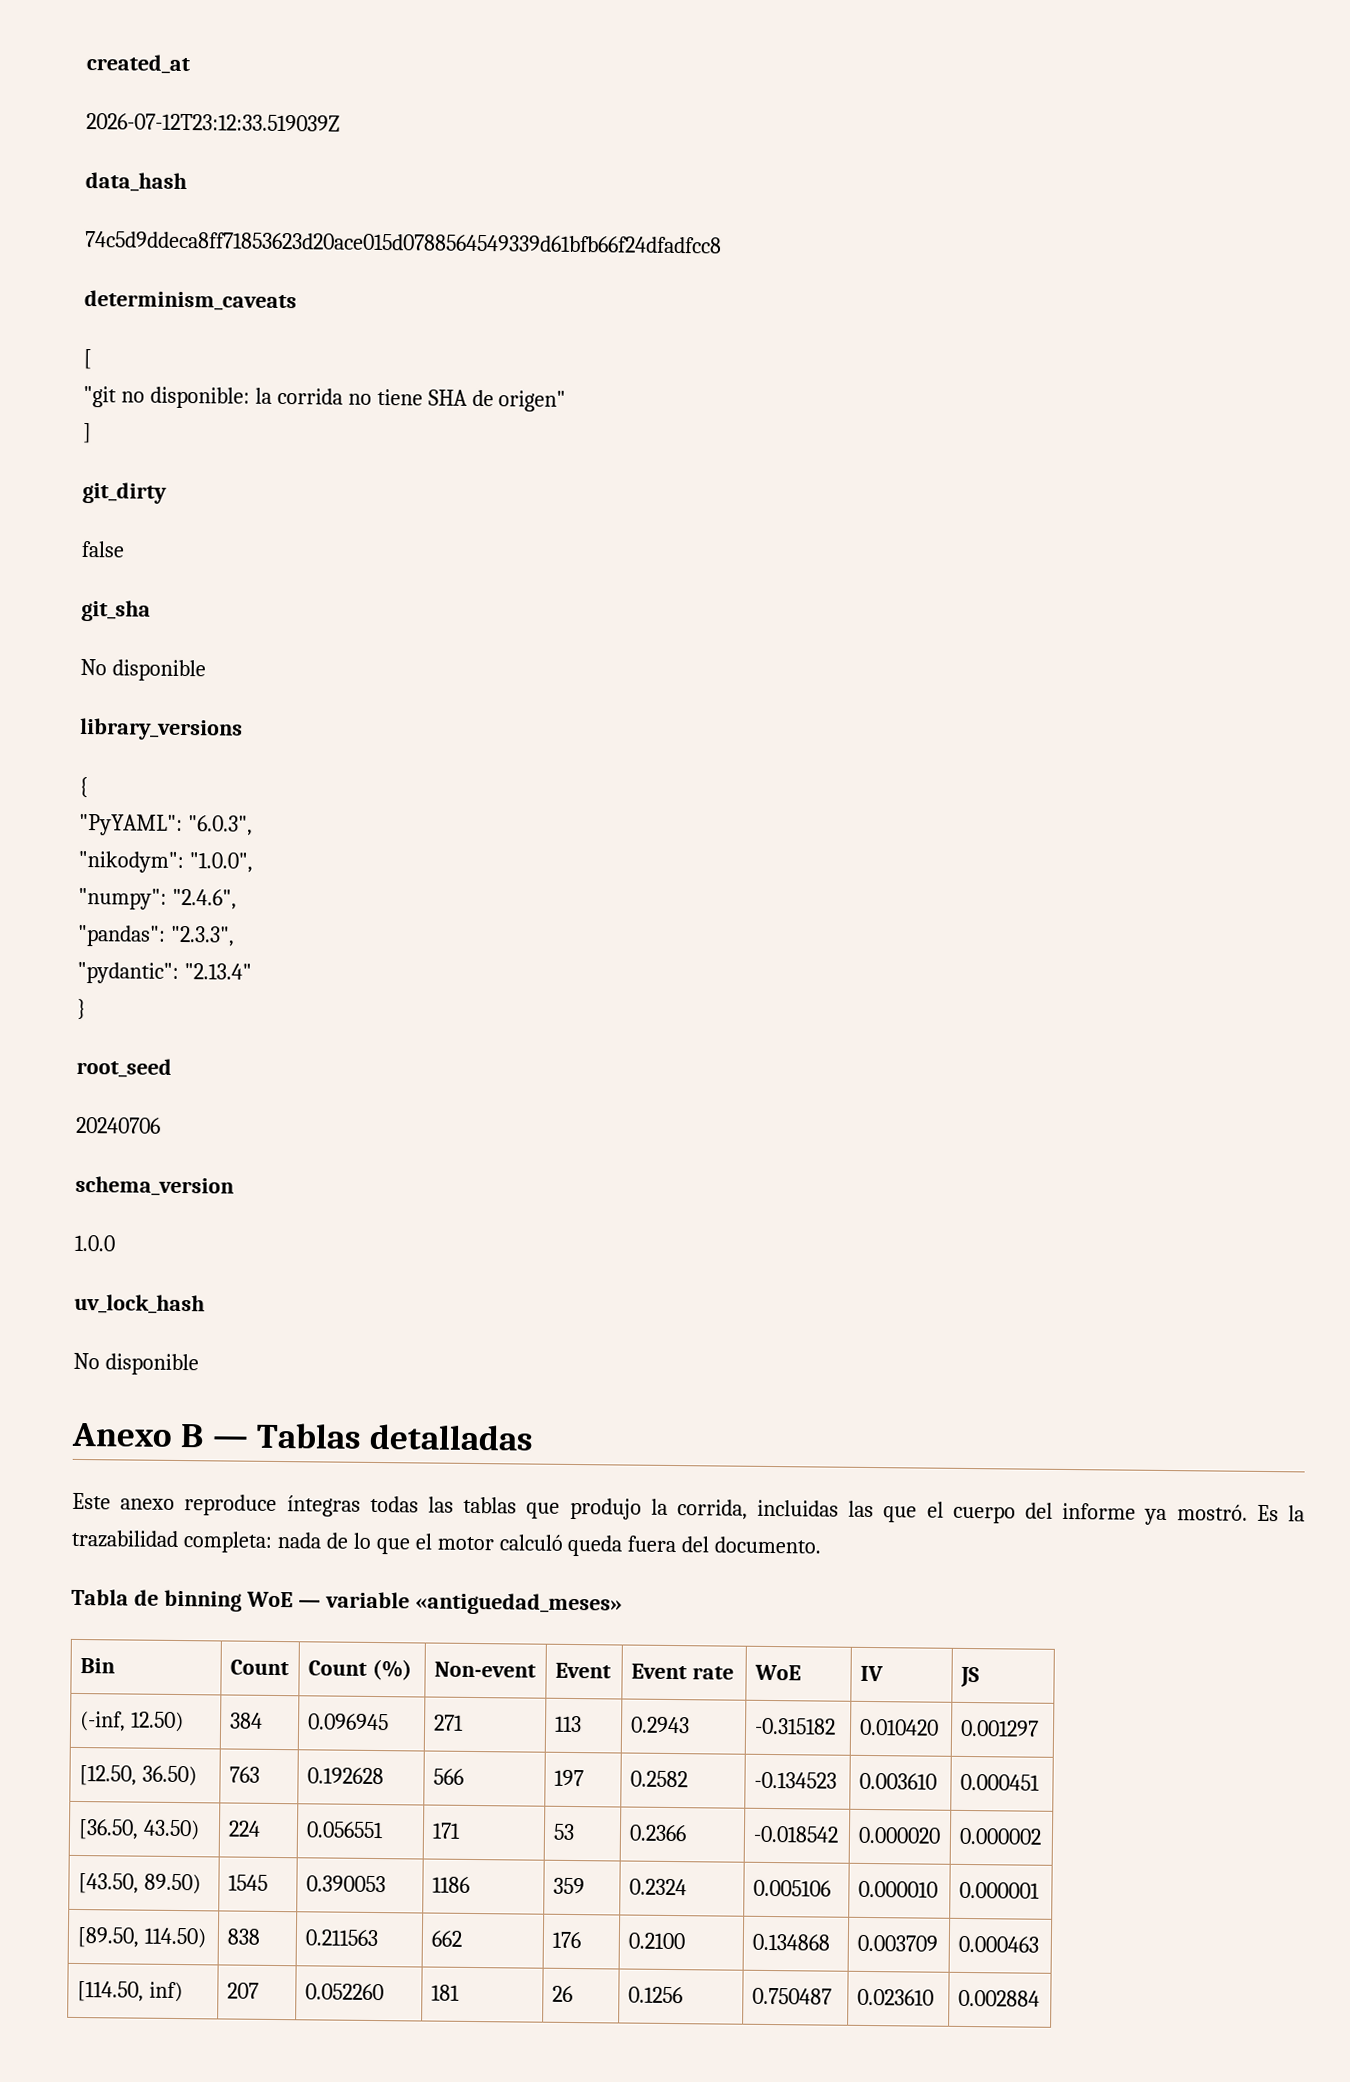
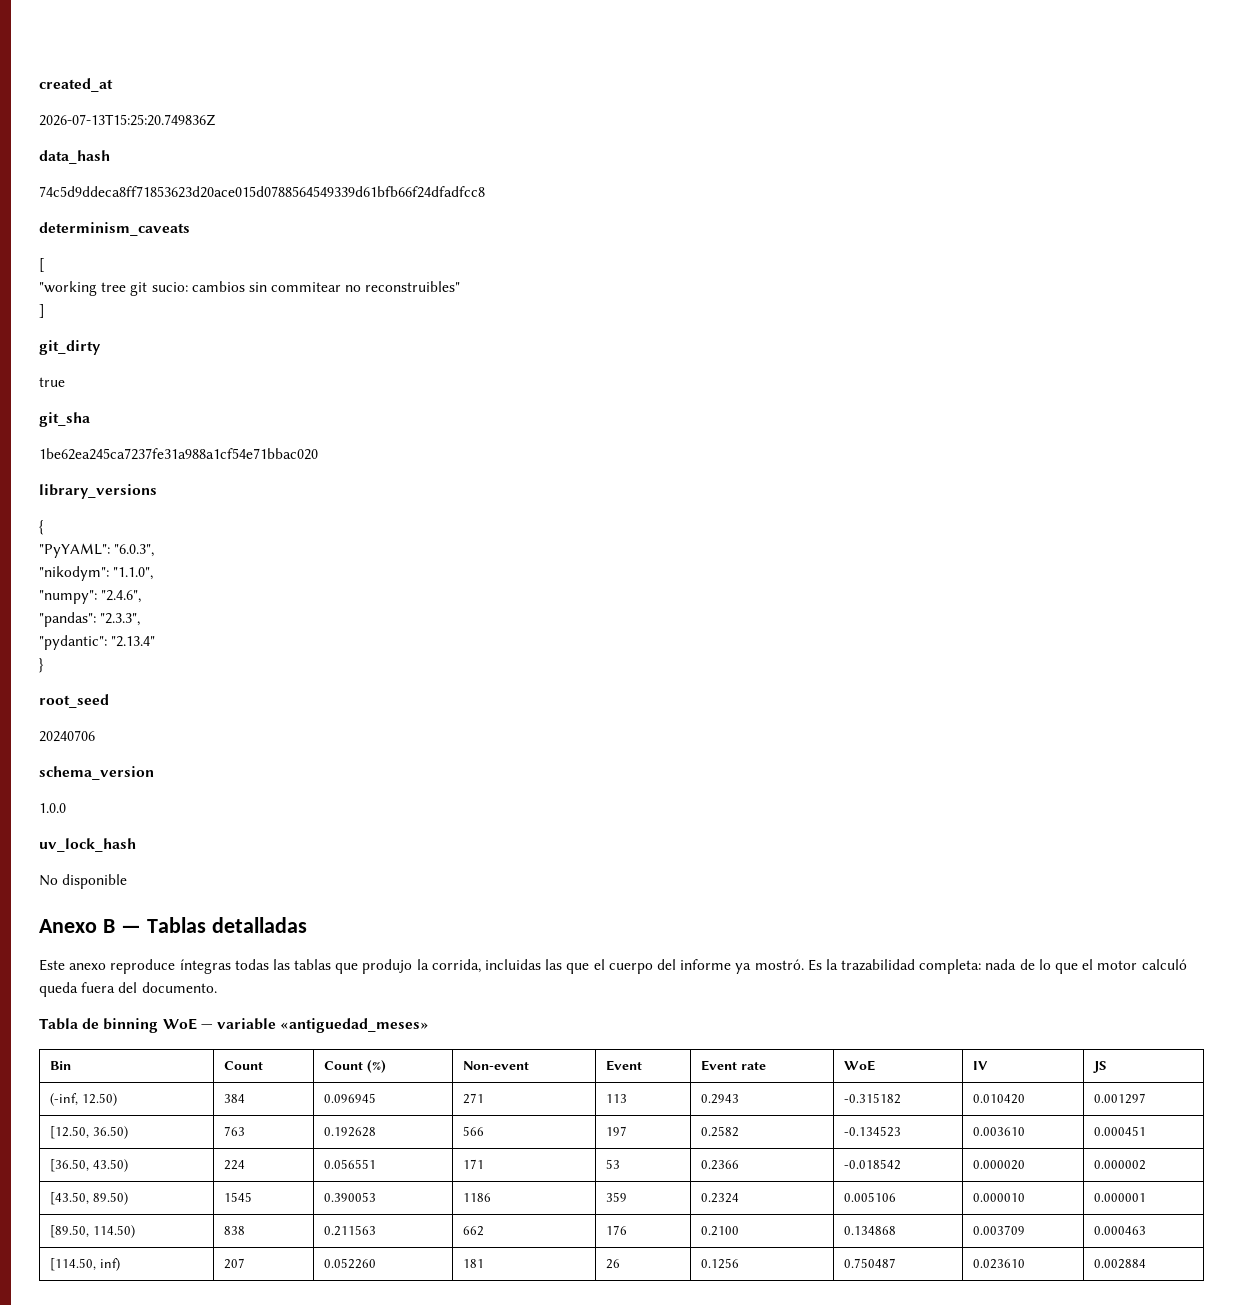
[86,112,340,132] 2026-07-12T23:12:33.519039Z -> [39,114,216,126] 2026-07-13T15:25:20.749836Z
[83,385,567,412] "git no disponible: la corrida no tiene SHA de origen" -> [39,281,461,296] "working tree git sucio: cambios sin commitear no reconstruibles"
[81,540,125,558] false -> [39,377,65,387] true
[80,658,206,682] No disponible -> [39,448,318,460] 1be62ea245ca7237fe31a988a1cf54e71bbac020
[188,852,253,873] "1.0.0", -> [113,567,154,580] "1.1.0",

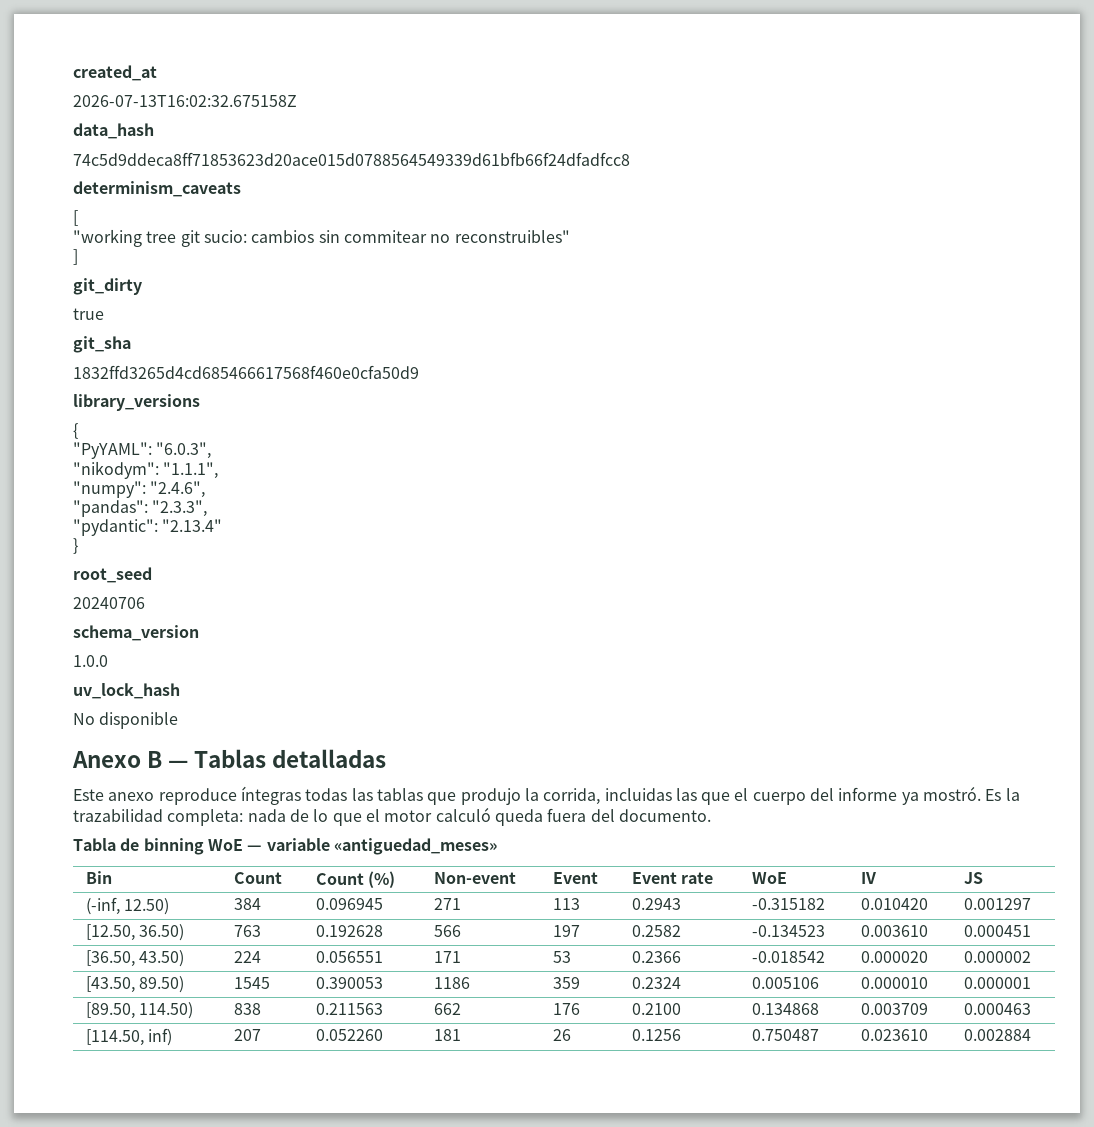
[39,114,216,126] 2026-07-13T15:25:20.749836Z -> [73,95,297,107] 2026-07-13T16:02:32.675158Z
[39,448,318,460] 1be62ea245ca7237fe31a988a1cf54e71bbac020 -> [73,365,419,379] 1832ffd3265d4cd685466617568f460e0cfa50d9
[113,567,154,580] "1.1.0", -> [163,462,219,479] "1.1.1",

